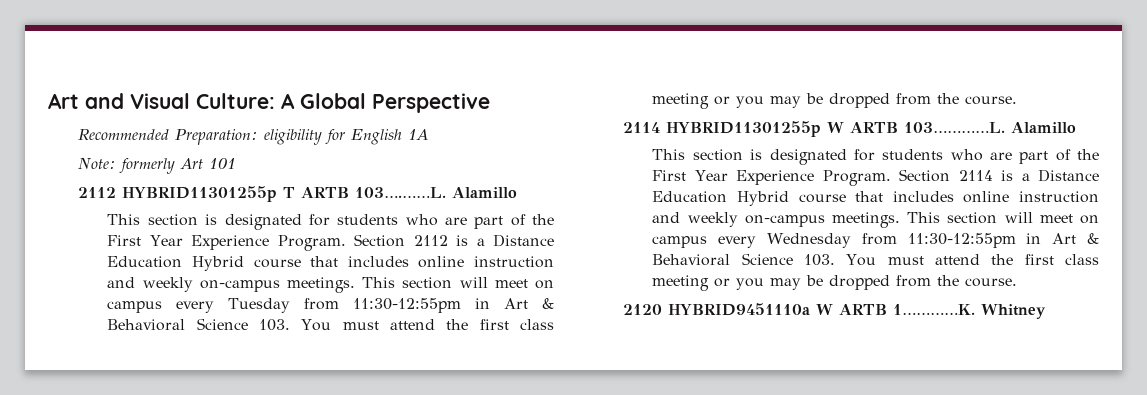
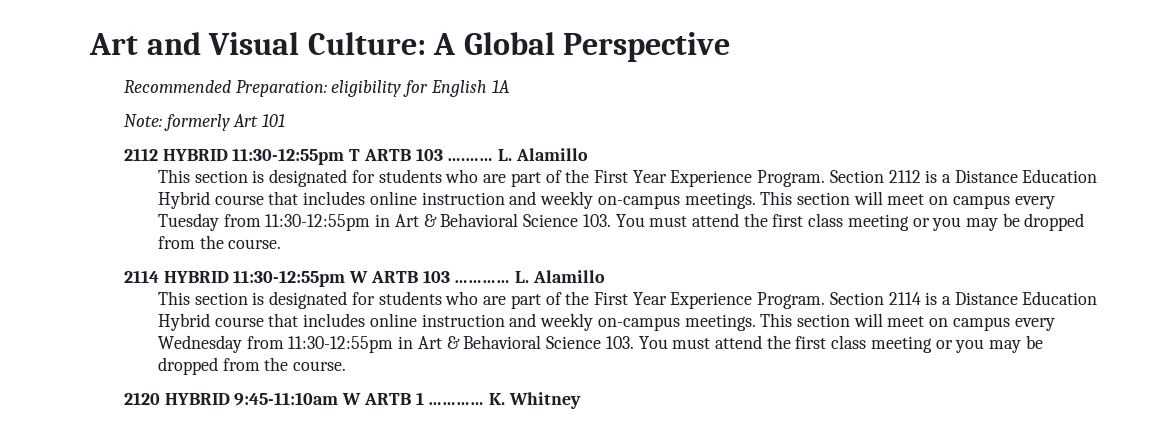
[121,186,446,202] HYBRID11301255p T ARTB 103….……L. -> [162,148,513,165] HYBRID 11:30-12:55pm T ARTB 103 ….…… L.
[665,121,1005,137] HYBRID11301255p W ARTB 103…………L. -> [163,270,530,287] HYBRID 11:30-12:55pm W ARTB 103 ………… L.
[667,303,975,316] HYBRID9451110a W ARTB 1…………K. -> [164,392,506,406] HYBRID 9:45-11:10am W ARTB 1 ………… K.

